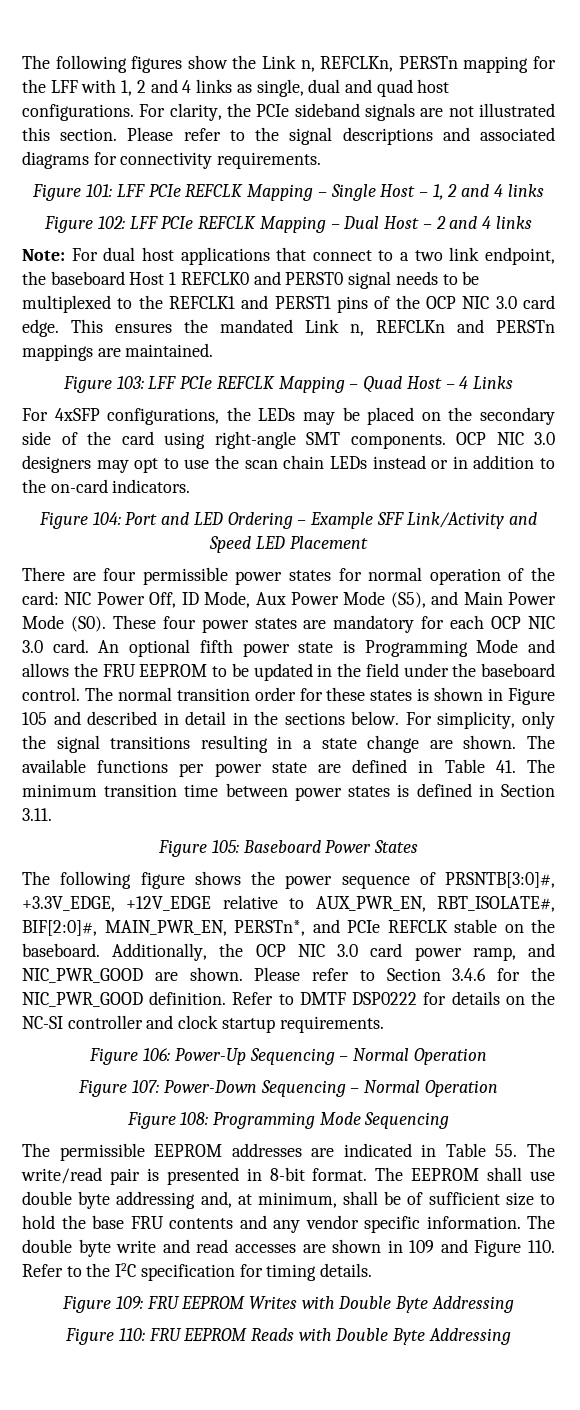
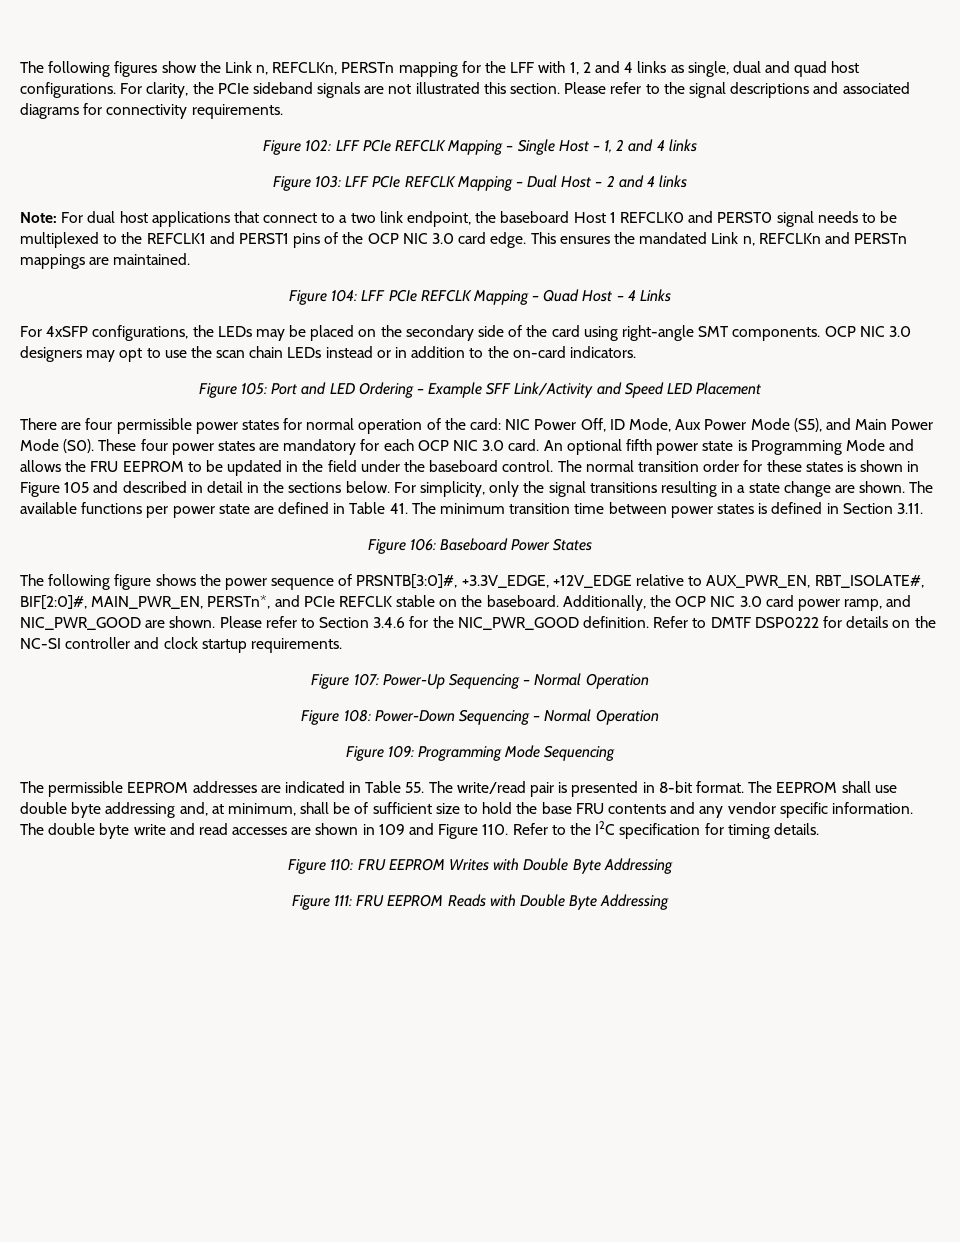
[86,184,113,197] 101: -> [305,139,332,152] 102:
[98,216,126,229] 102: -> [314,175,341,188] 103:
[116,376,144,389] 103: -> [331,289,358,302] 104:
[92,512,121,525] 104: -> [240,382,267,395] 105:
[211,840,239,853] 105: -> [409,538,436,551] 106:
[143,1048,171,1061] 106: -> [353,673,379,686] 107:
[132,1080,160,1093] 107: -> [343,709,371,722] 108:
[180,1112,209,1125] 108: -> [387,745,414,758] 109:
[115,1296,143,1309] 109: -> [330,858,354,871] 110:
[118,1328,145,1341] 110: -> [333,895,352,906] 111:

